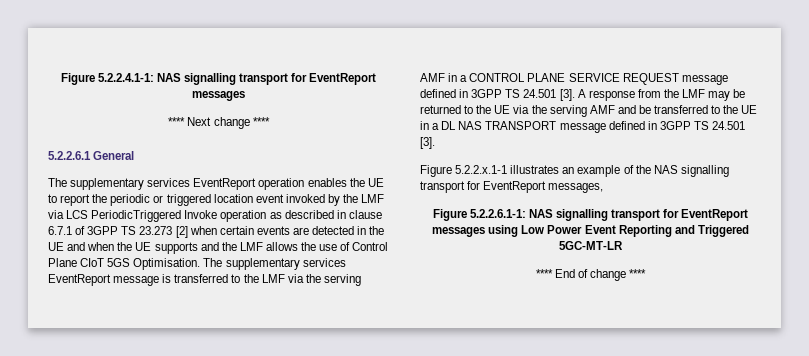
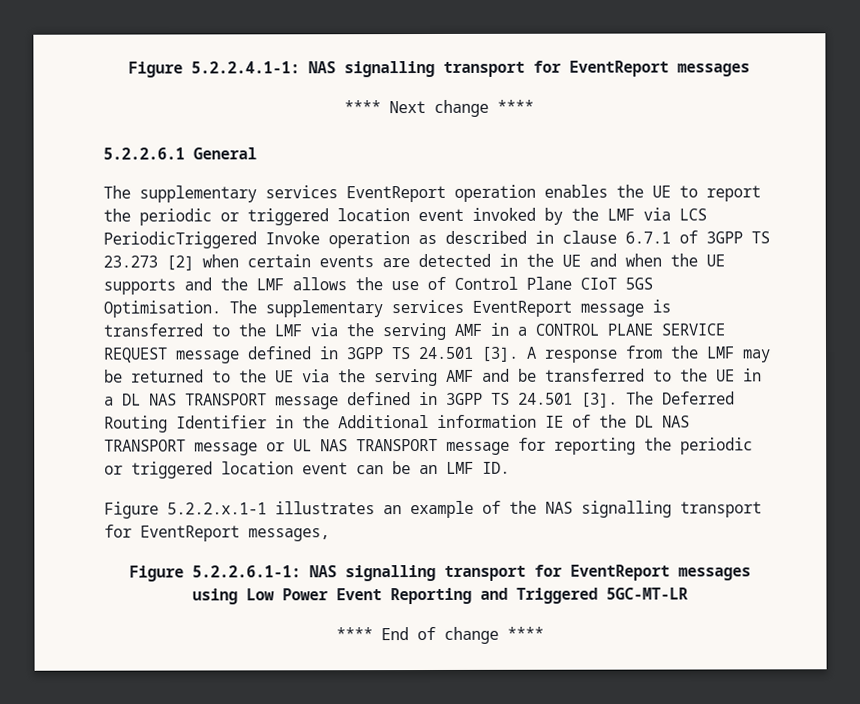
(435, 143) none -> [626,391,735,405] [104,414,690,433] [104,437,753,456] [104,461,510,479] The Deferred Routing Identifier in the Additional information IE of the DL NAS TRANSPORT message or UL NAS TRANSPORT message for reporting the periodic or triggered location event can be an LMF ID.

